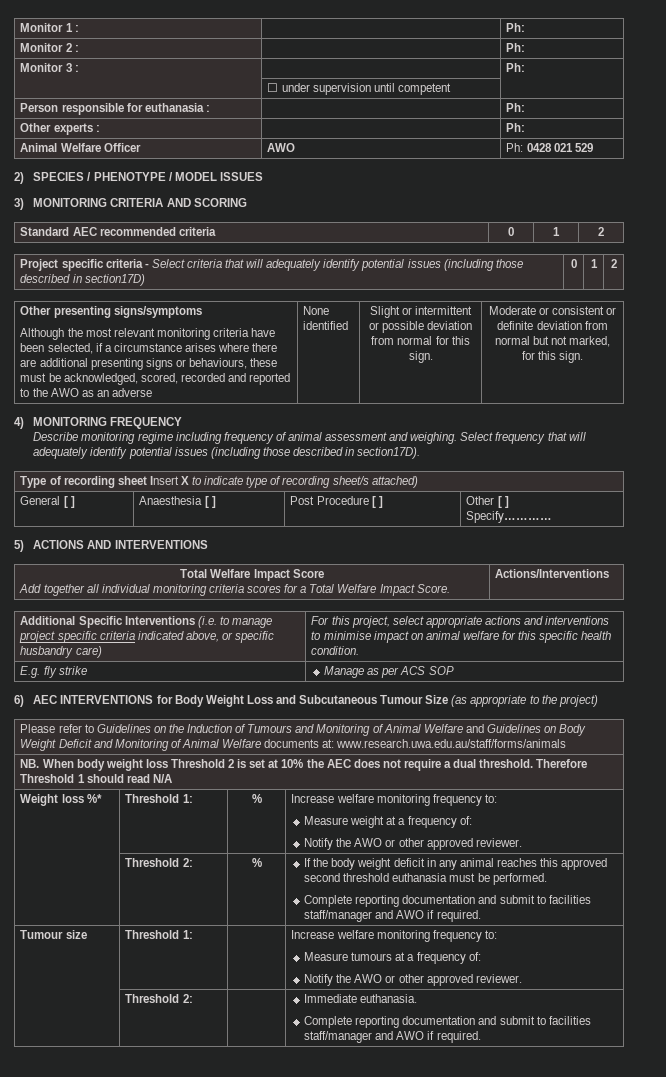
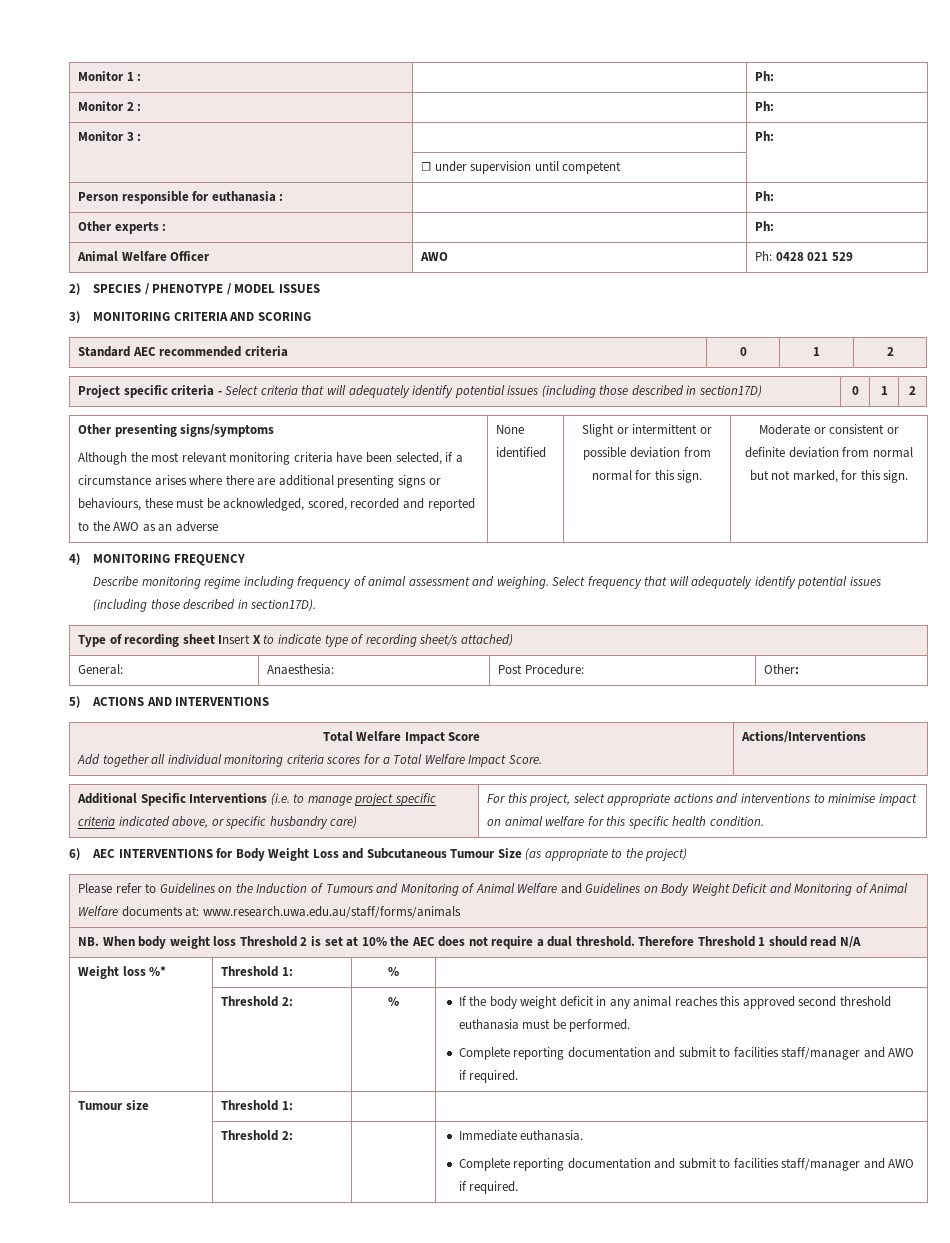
[20,496,75,508] [139,496,216,508] [290,496,383,508] [466,496,509,508] [466,511,553,523] General [ ] | Anaesthesia [ ] | Post Procedure [ ] | Other [ ] // Specify………… -> [78,664,124,675] [267,664,335,675] [498,664,584,675] [764,664,800,674] General: | Anaesthesia: | Post Procedure: | Other:
[20,666,87,678] [324,666,454,678] // E.g. fly strike | Manage as per ACS SOP -> (764, 821) none
[291,794,497,806] [304,816,472,828] [304,838,522,850] Increase welfare monitoring frequency to: // Measure weight at a frequency of: // Notify the AWO or other approved reviewer. -> (399, 971) none
[291,930,497,942] [304,952,481,964] [304,974,522,986] Increase welfare monitoring frequency to: // Measure tumours at a frequency of: // Notify the AWO or other approved reviewer. -> (293, 1105) none

